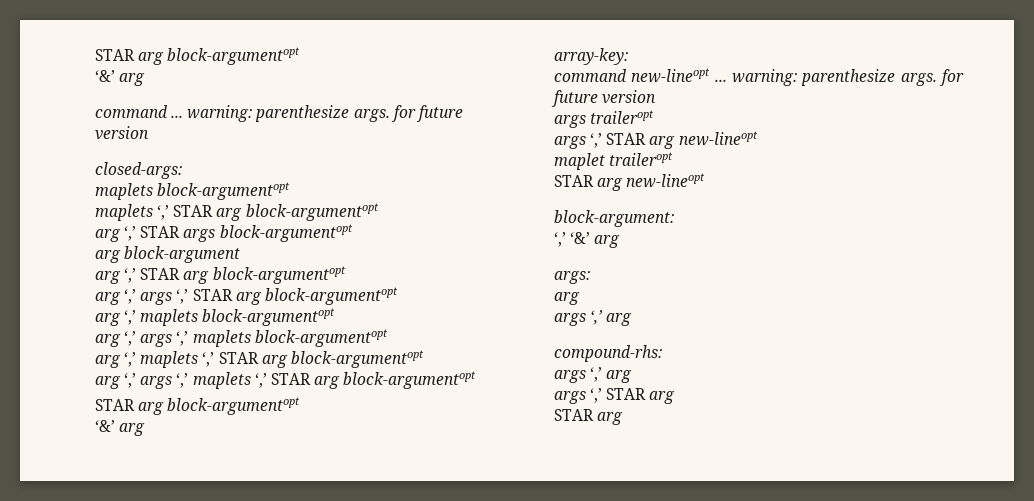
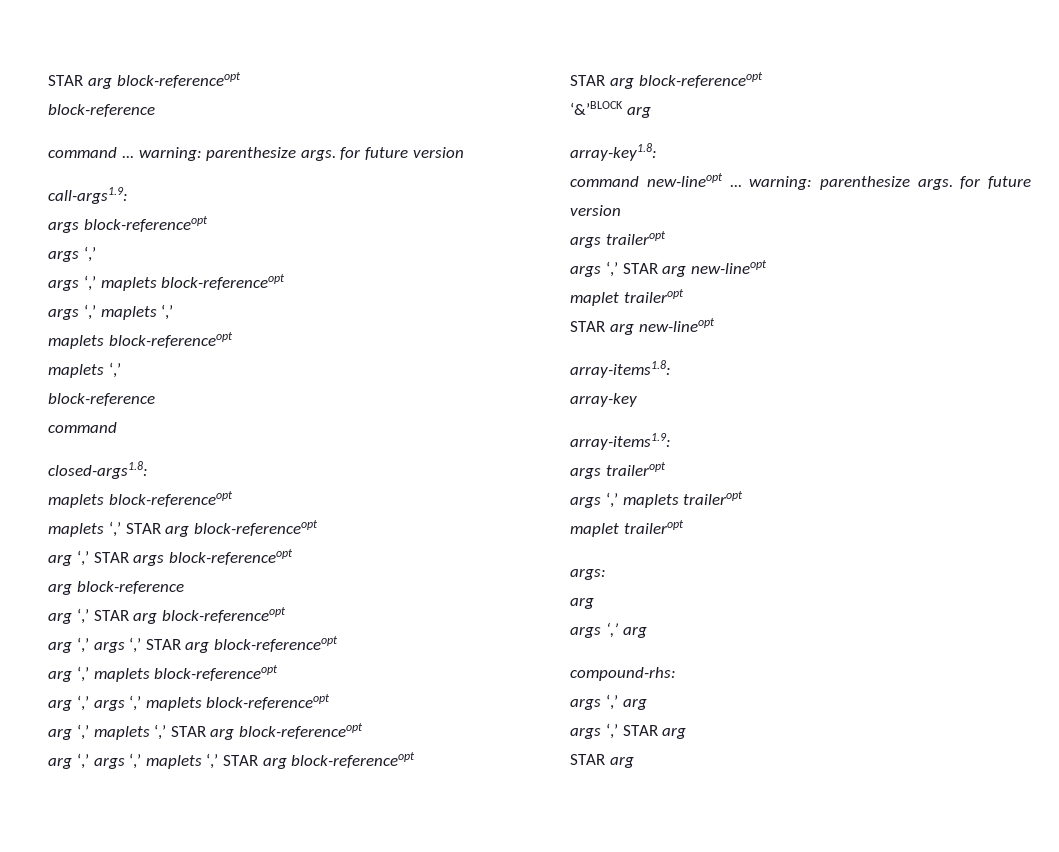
[94,47,301,65] [94,70,145,86] STAR arg block-argumentopt // ‘&’ arg -> [48,72,241,89] [48,104,156,117] STAR arg block-referenceopt // block-reference
[94,162,182,179] [94,182,290,200] [94,203,379,221] closed-args: // maplets block-argumentopt // maplets ‘,’ STAR arg block-argumentopt -> [48,187,129,204] [48,216,209,233] [48,246,97,262] [48,274,286,291] [48,304,174,320] [48,332,234,349] [48,362,122,378] [48,393,156,406] [48,422,118,433] [48,461,149,479] [48,491,234,508] [48,520,318,537] call-args1.9: // args block-referenceopt // args ‘,’ // args ‘,’ maplets block-referenceopt // args ‘,’ maplets ‘,’ // maplets block-referenceopt // maplets ‘,’ // block-reference // command // closed-args1.8: // maplets block-referenceopt // maplets ‘,’ STAR arg block-referenceopt
[219,224,353,242] [94,246,240,263] block-argumentopt // arg block-argument -> [168,549,293,565] [48,581,185,595] block-referenceopt // arg block-reference
[212,266,346,284] block-argumentopt -> [161,607,286,623] block-referenceopt
[264,287,398,305] [94,308,336,326] [94,329,388,347] block-argumentopt // arg ‘,’ maplets block-argumentopt // arg ‘,’ args ‘,’ maplets block-argumentopt -> [213,636,338,652] [48,665,279,682] [48,694,331,711] block-referenceopt // arg ‘,’ maplets block-referenceopt // arg ‘,’ args ‘,’ maplets block-referenceopt
[290,350,424,368] block-argumentopt -> [238,723,363,739] block-referenceopt
[343,371,477,389] [94,397,301,415] [94,420,145,436] [553,48,628,65] block-argumentopt // STAR arg block-argumentopt // ‘&’ arg // array-key: -> [291,752,416,768] [570,72,763,89] [570,101,652,118] [570,143,658,161] block-referenceopt // STAR arg block-referenceopt // ‘&’BLOCK arg // array-key1.8:
[553,210,674,227] [553,232,621,248] block-argument: // ‘,’ ‘&’ arg -> [570,360,672,378] [570,393,638,407] [570,433,672,450] [570,462,667,479] [570,491,744,508] [570,520,685,537] array-items1.8: // array-key // array-items1.9: // args traileropt // args ‘,’ maplets traileropt // maplet traileropt

